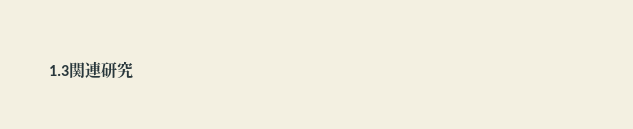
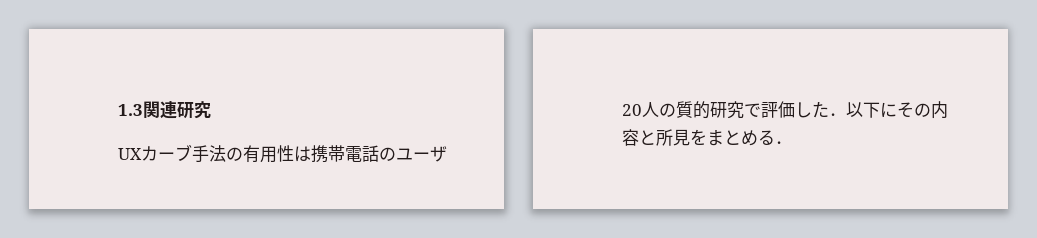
(133, 70) none -> [118,144,447,163] [622,101,948,119] [622,129,792,146] // UXカーブ手法の有用性は携帯電話のユーザ20人の質的研究で評価した．以下にその内容と所見をまとめる．

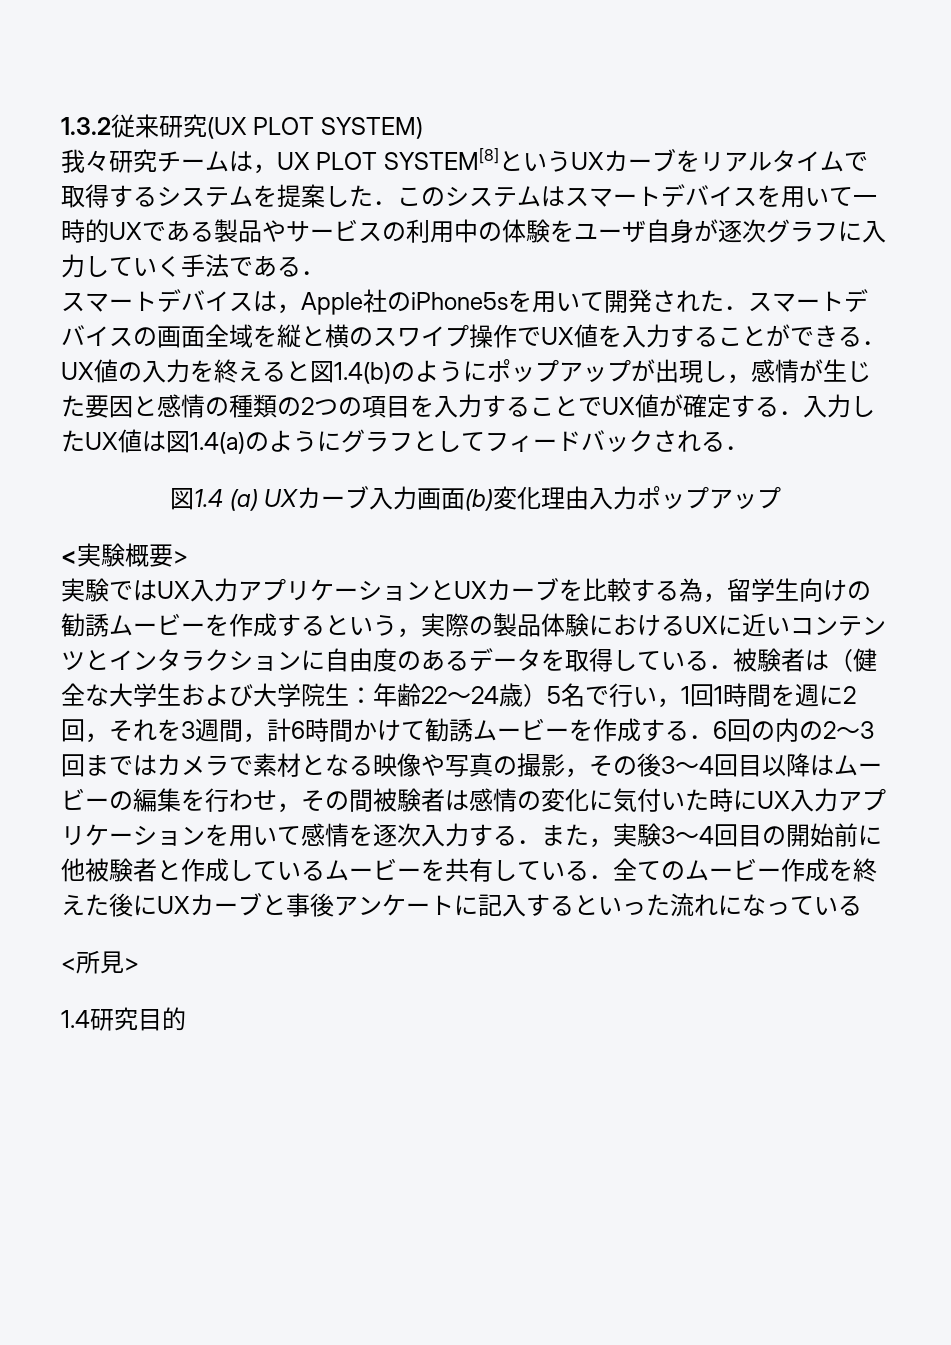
[118,101,211,119] [118,144,447,163] [622,101,948,119] [622,129,792,146] 1.3関連研究 // UXカーブ手法の有用性は携帯電話のユーザ20人の質的研究で評価した．以下にその内容と所見をまとめる． -> [61,114,423,139] [61,148,868,174] [61,184,877,208] [61,219,886,243] [61,254,325,278] [61,289,868,315] [61,324,886,348] [61,359,871,384] [61,394,875,418] [61,429,749,454] [170,486,781,511] [61,543,188,567] [61,578,871,603] [61,613,886,638] [61,648,877,672] [61,683,856,708] [61,718,874,743] [61,753,882,778] [61,788,886,813] [61,823,882,848] [61,858,877,882] [61,893,862,917] [61,950,139,974] [61,1007,186,1031] 1.3.2従来研究(UX PLOT SYSTEM) // 我々研究チームは，UX PLOT SYSTEM[8]というUXカーブをリアルタイムで取得するシステムを提案した．このシステムはスマートデバイスを用いて一時的UXである製品やサービスの利用中の体験をユーザ自身が逐次グラフに入力していく手法である． // スマートデバイスは，Apple社のiPhone5sを用いて開発された．スマートデバイスの画面全域を縦と横のスワイプ操作でUX値を入力することができる．UX値の入力を終えると図1.4(b)のようにポップアップが出現し，感情が生じた要因と感情の種類の2つの項目を入力することでUX値が確定する．入力したUX値は図1.4(a)のようにグラフとしてフィードバックされる． // 図1.4 (a) UXカーブ入力画面(b)変化理由入力ポップアップ // <実験概要> // 実験ではUX入力アプリケーションとUXカーブを比較する為，留学生向けの勧誘ムービーを作成するという，実際の製品体験におけるUXに近いコンテンツとインタラクションに自由度のあるデータを取得している．被験者は（健全な大学生および大学院生：年齢22〜24歳）5名で行い，1回1時間を週に2回，それを3週間，計6時間かけて勧誘ムービーを作成する．6回の内の2〜3回まではカメラで素材となる映像や写真の撮影，その後3〜4回目以降はムービーの編集を行わせ，その間被験者は感情の変化に気付いた時にUX入力アプリケーションを用いて感情を逐次入力する．また，実験3〜4回目の開始前に他被験者と作成しているムービーを共有している．全てのムービー作成を終えた後にUXカーブと事後アンケートに記入するといった流れになっている // <所見> // 1.4研究目的

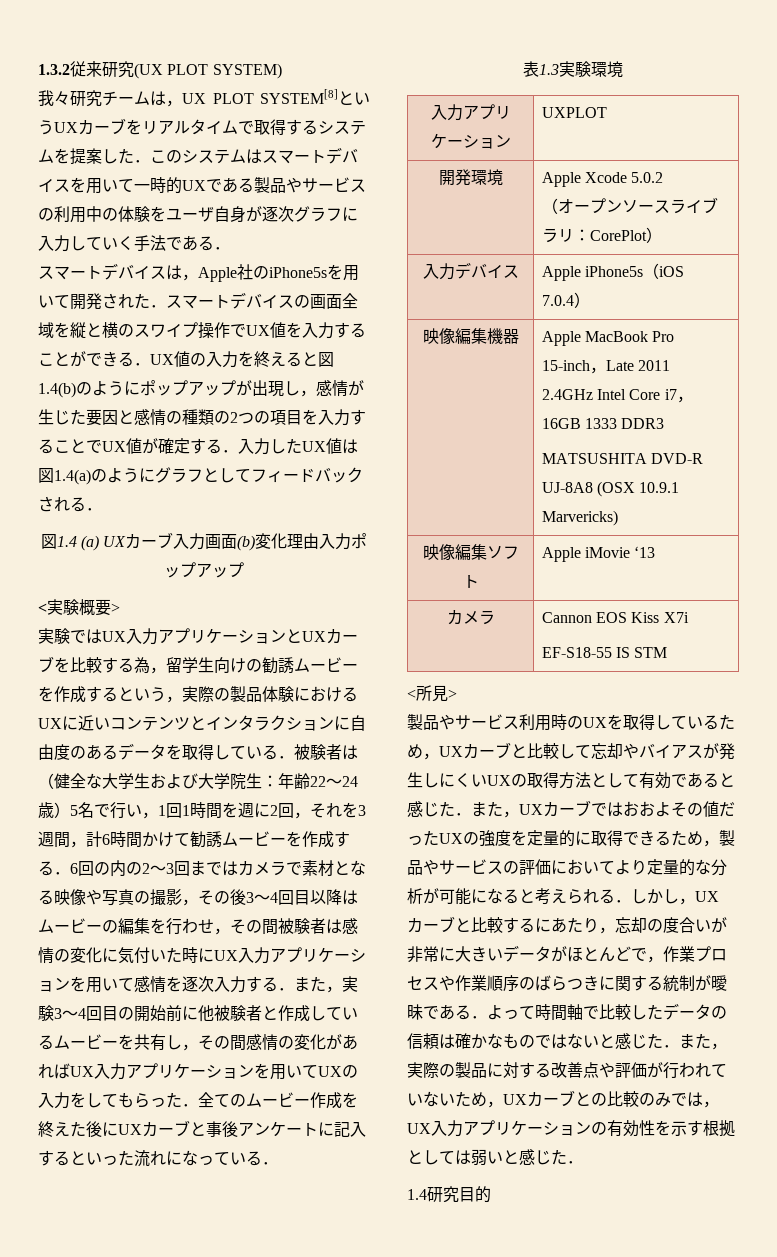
[517,860,589,881] ている -> [182,1034,358,1051] [38,1063,358,1080] [38,1092,182,1109] ，その間感情の変化があればUX入力アプリケーションを用いてUXの入力をしてもらった
[61,950,139,974] // <所見> -> [262,1162,278,1165] [523,61,623,78] [430,104,511,121] [430,133,511,149] [541,107,607,118] [438,169,503,186] [541,172,664,187] [541,197,718,214] [541,227,662,243] [422,262,519,280] [541,263,685,281] [541,292,590,308] [422,328,519,344] [541,331,675,346] [541,360,671,374] [541,389,693,403] [541,418,665,429] [541,453,704,464] [541,481,680,497] [541,510,618,526] [422,544,519,560] [462,575,479,588] [541,546,656,562] [446,610,495,625] [541,612,689,623] [541,647,668,658] [407,685,457,702] [407,714,735,731] [407,742,735,760] [407,772,735,789] [407,800,735,818] [407,830,735,847] [407,859,727,876] [407,888,719,905] [407,916,727,934] [407,945,727,963] [407,975,727,992] [407,1003,727,1021] [407,1033,727,1050] [407,1062,727,1079] [407,1090,719,1108] [407,1120,735,1137] [407,1149,583,1166] ． // 表1.3実験環境 // 入力アプリケーション | UXPLOT // 開発環境 | Apple Xcode 5.0.2 // （オープンソースライブラリ：CorePlot） // 入力デバイス | Apple iPhone5s（iOS 7.0.4） // 映像編集機器 | Apple MacBook Pro 15-inch，Late 2011 // 2.4GHz Intel Core i7，16GB 1333 DDR3 // MATSUSHITA DVD-R UJ-8A8 (OSX 10.9.1 Marvericks) // 映像編集ソフト | Apple iMovie ‘13 // カメラ | Cannon EOS Kiss X7i // EF-S18-55 IS STM // <所見> // 製品やサービス利用時のUXを取得しているため，UXカーブと比較して忘却やバイアスが発生しにくいUXの取得方法として有効であると感じた．また，UXカーブではおおよその値だったUXの強度を定量的に取得できるため，製品やサービスの評価においてより定量的な分析が可能になると考えられる．しかし，UXカーブと比較するにあたり，忘却の度合いが非常に大きいデータがほとんどで，作業プロセスや作業順序のばらつきに関する統制が曖昧である．よって時間軸で比較したデータの信頼は確かなものではないと感じた．また，実際の製品に対する改善点や評価が行われていないため，UXカーブとの比較のみでは，UX入力アプリケーションの有効性を示す根拠としては弱いと感じた．

